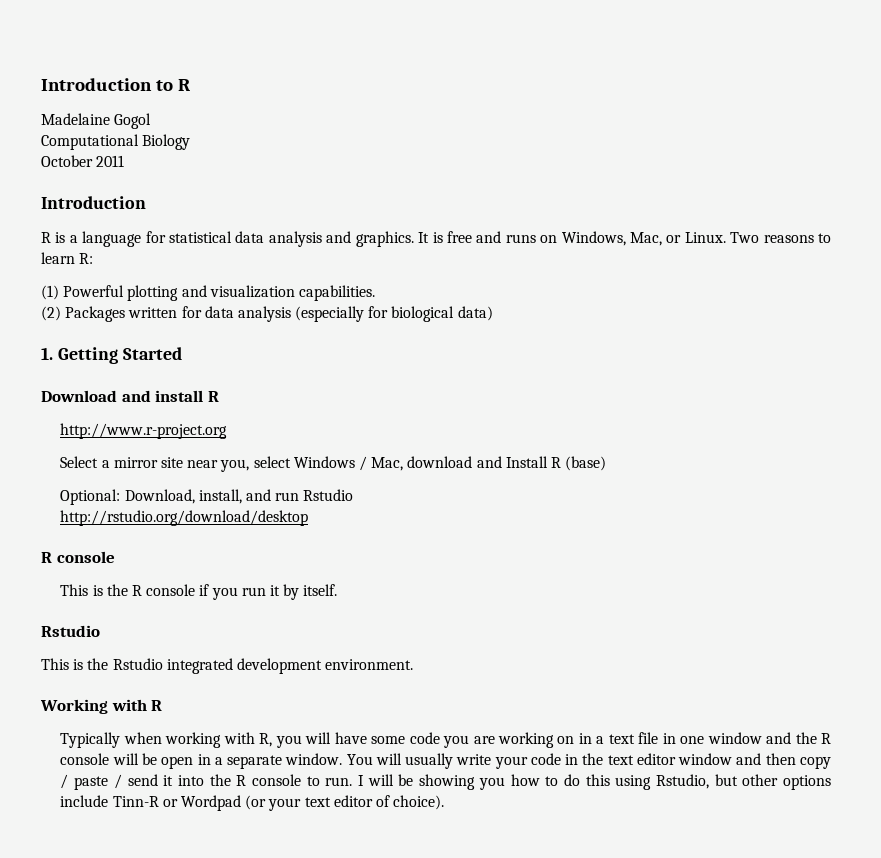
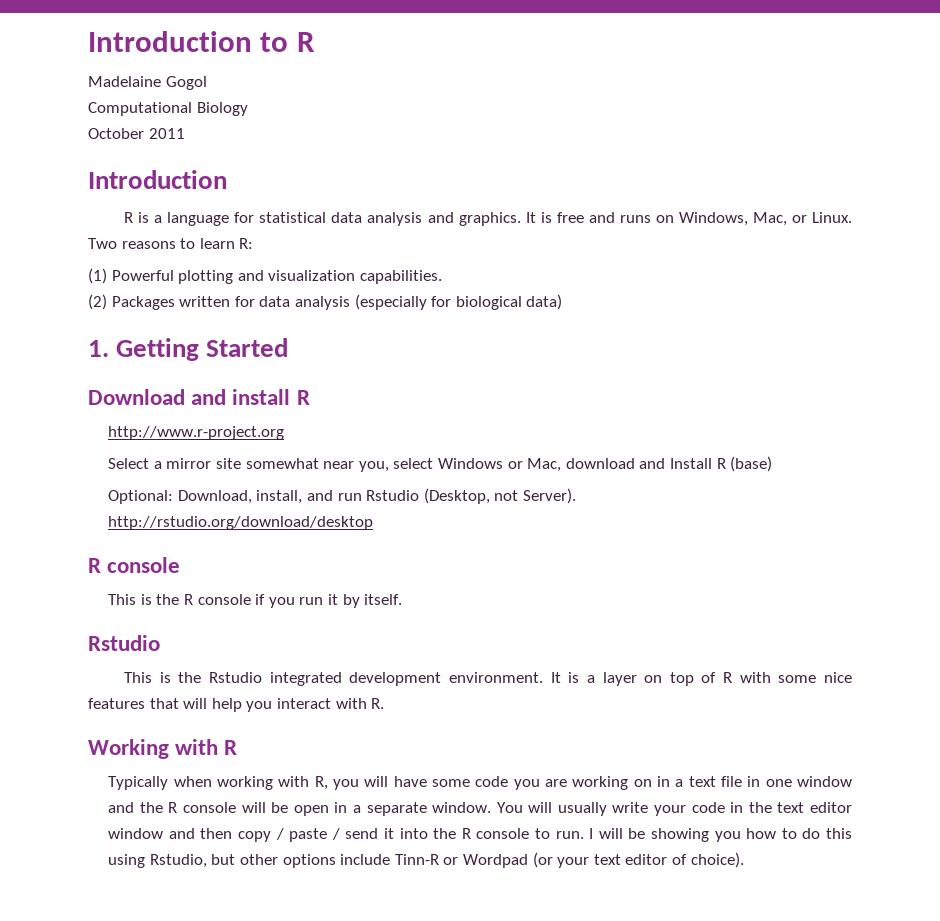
(184, 462) none -> [245,458,319,469] somewhat
[358,456,367,471] / -> [507,461,523,469] or
(354, 495) none -> [423,488,576,504] (Desktop, not Server).
(414, 664) none -> [550,672,853,686] [88,698,385,712] It is a layer on top of R with some nice features that will help you interact with R.

